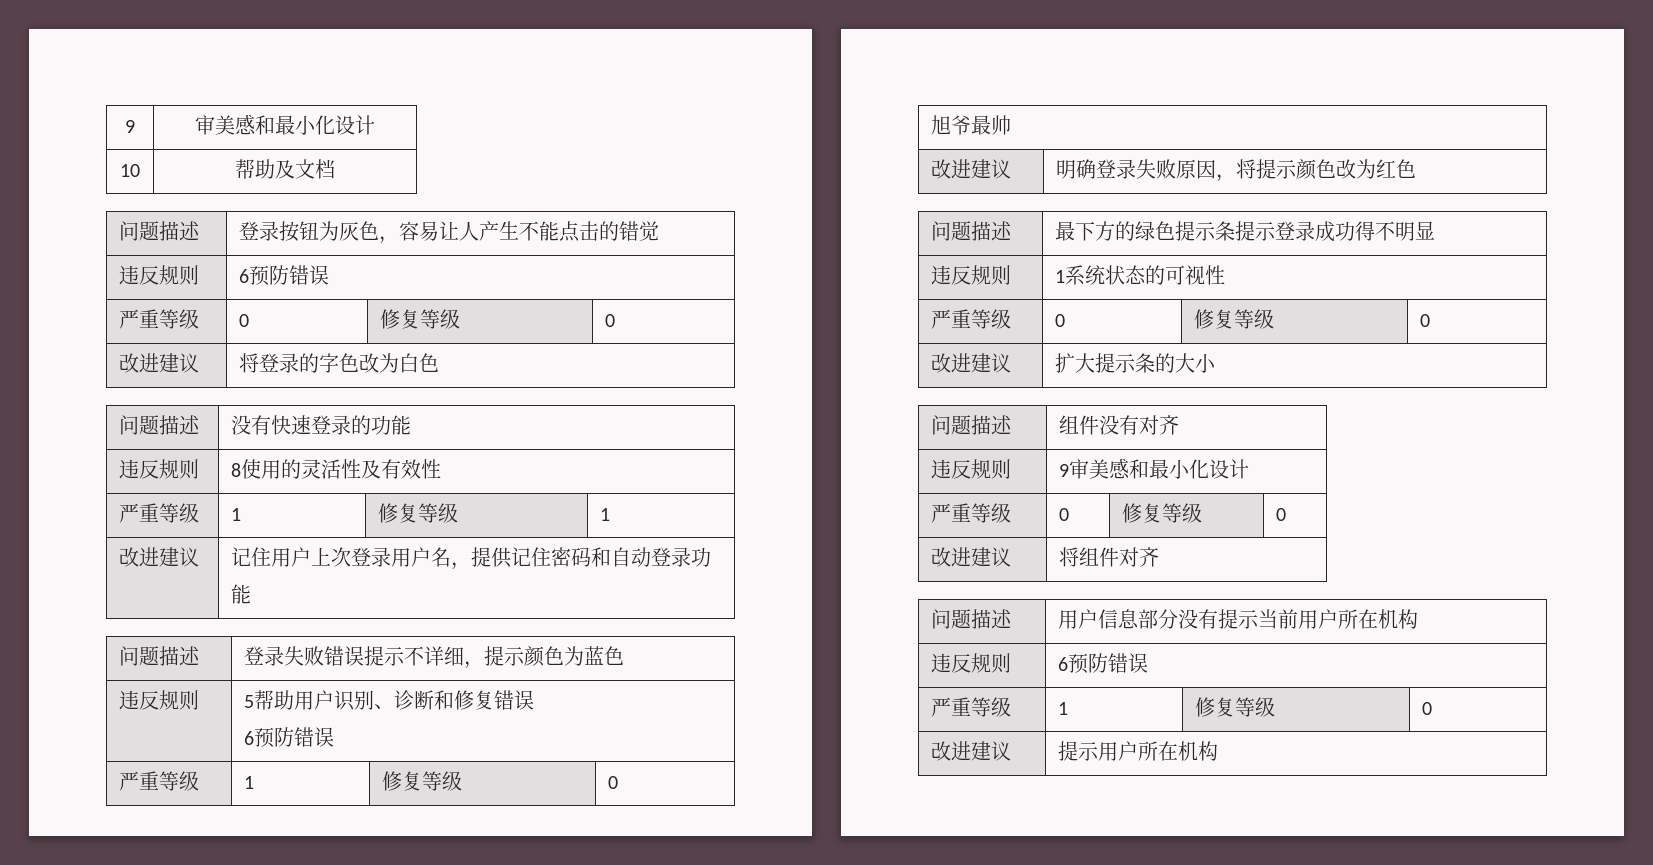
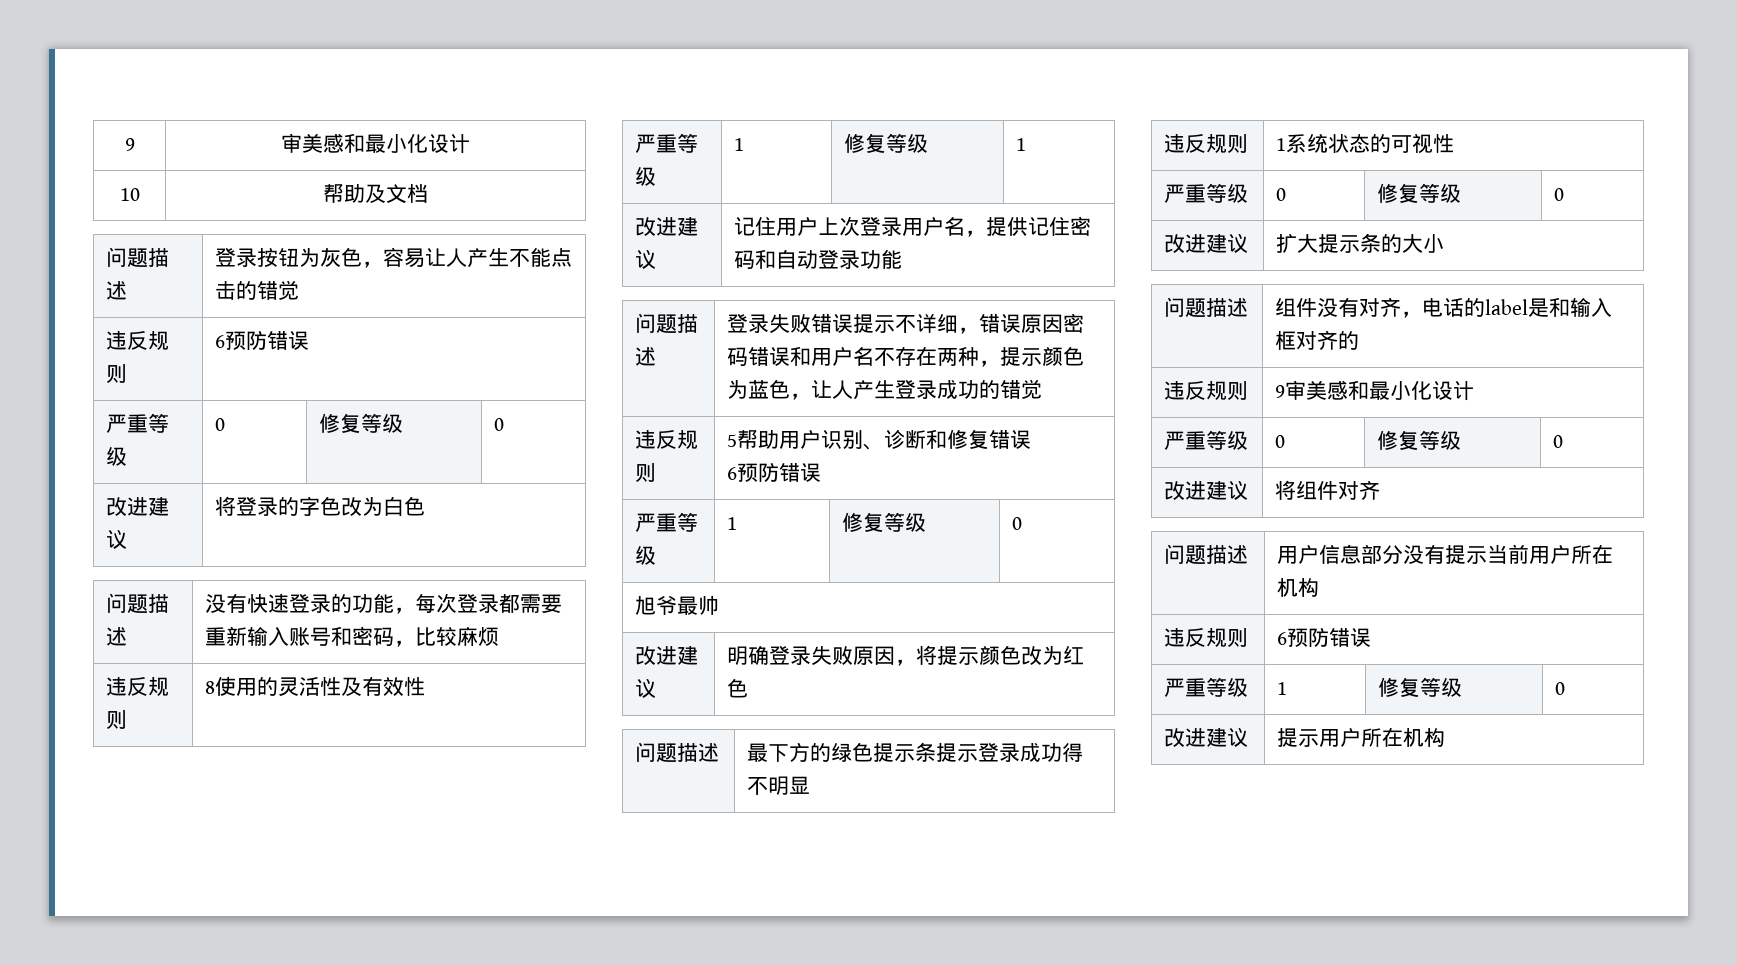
(412, 425) none -> [394,593,563,614] [205,626,500,647] ，每次登录都需要重新输入账号和密码，比较麻烦
[484,646,625,667] 提示颜色为蓝色 -> [979,313,1085,333] [727,346,1085,367] [727,379,1043,400] 错误原因密码错误和用户名不存在两种，提示颜色为蓝色，让人产生登录成功的错觉
(1180, 425) none -> [1401,297,1613,318] [1275,330,1360,350] ，电话的label是和输入框对齐的

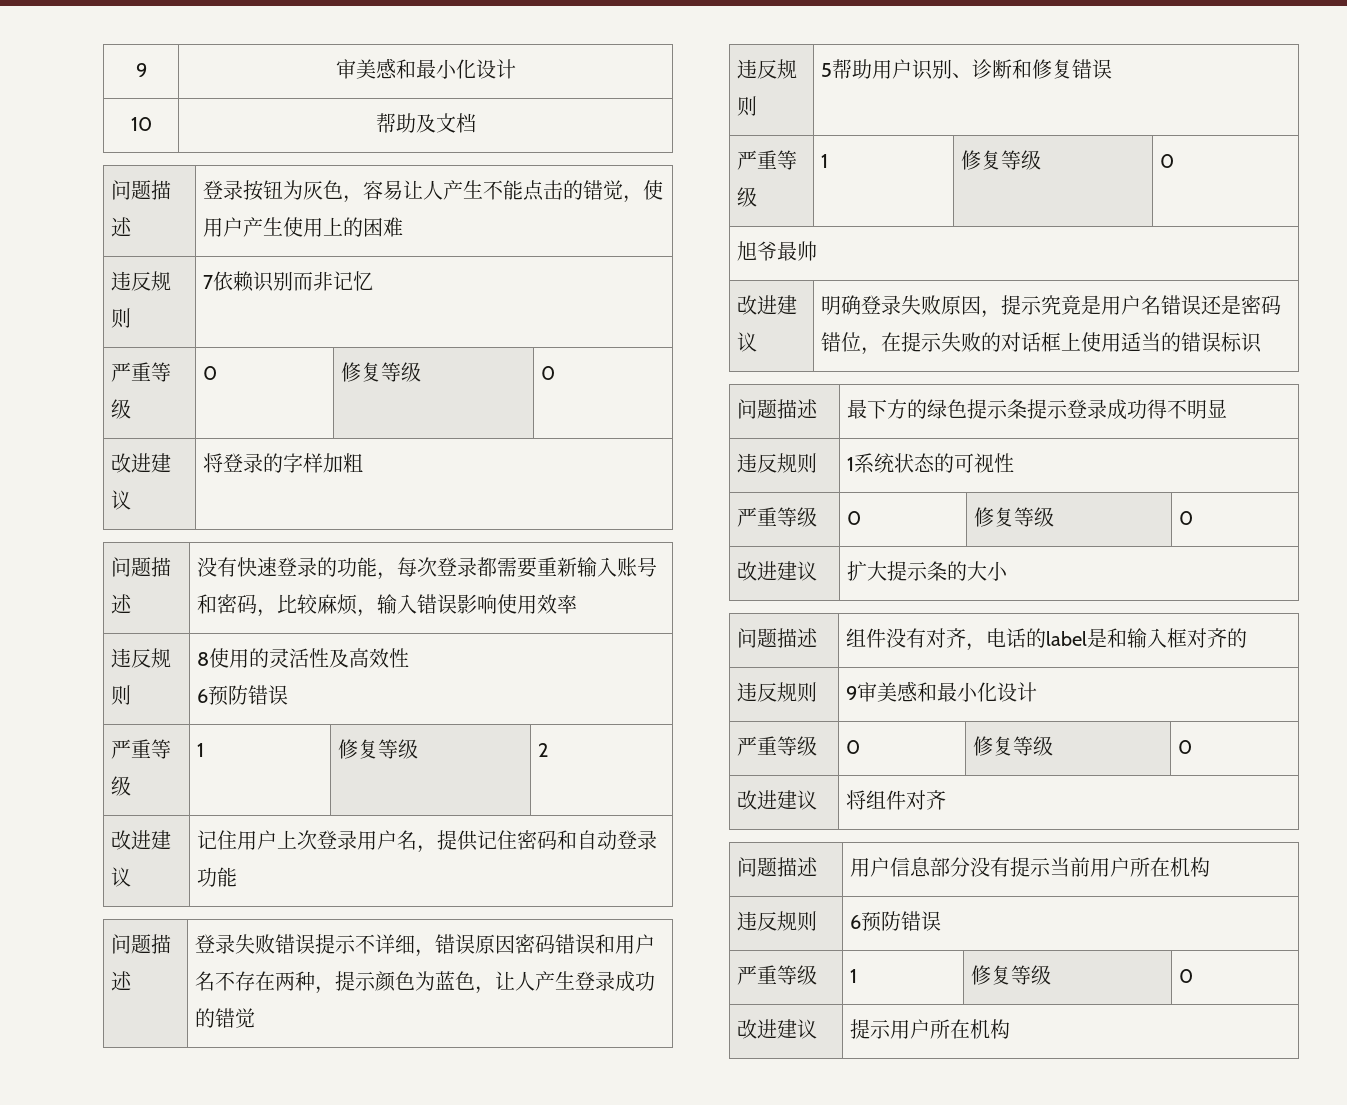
[106,331,170,350] [106,364,128,383] [215,331,310,350] // 违反规则 | 6预防错误 -> [623,180,664,203] [203,217,404,237] [111,271,172,291] [111,308,132,328] [203,271,374,292] ，使用户产生使用上的困难 // 违反规则 | 7依赖识别而非记忆
[320,496,426,516] 色改为白色 -> [303,453,364,473] 样加粗
(500, 636) none -> [357,594,578,617] ，输入错误影响使用效率
[362,676,384,696] 有 -> [349,648,370,668] 高
[635,133,699,153] [635,167,657,186] [734,138,745,151] [844,133,929,153] [1016,138,1027,151] // 严重等级 | 1 | 修复等级 | 1 -> [197,685,289,706] [111,739,172,759] [111,776,132,796] [197,743,205,757] [338,739,419,759] [538,743,549,757] // 6预防错误 // 严重等级 | 1 | 修复等级 | 2
[727,463,822,482] // 6预防错误 -> (1113, 69) none
[916,645,1085,665] [727,678,749,698] 将提示颜色改为红色 -> [1001,295,1282,315] [821,332,1263,355] 提示究竟是用户名错误还是密码错位，在提示失败的对话框上使用适当的错误标识

